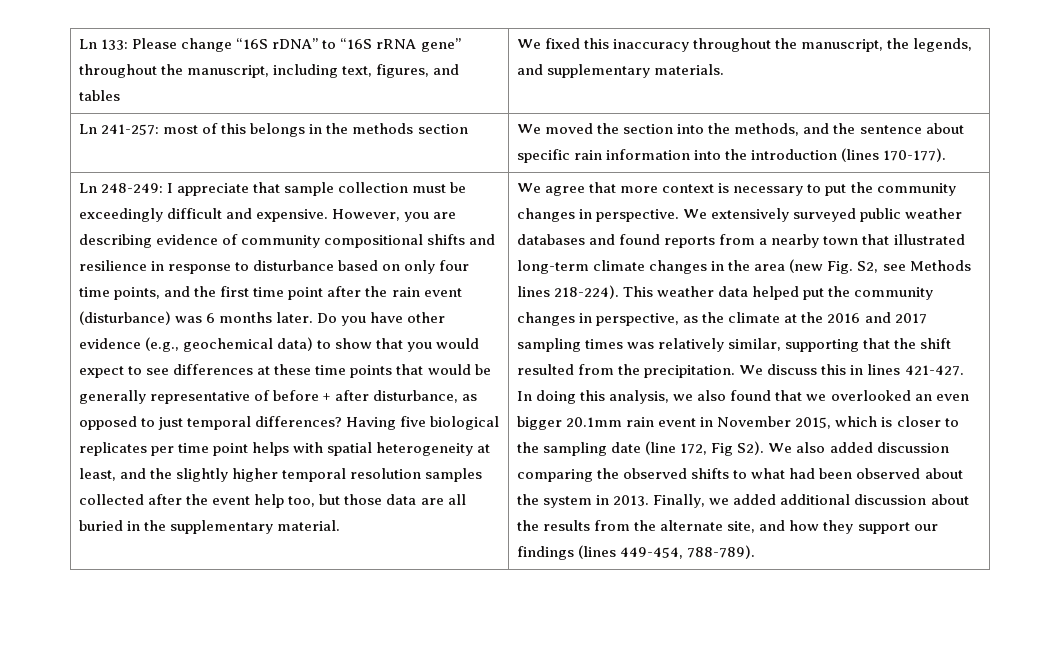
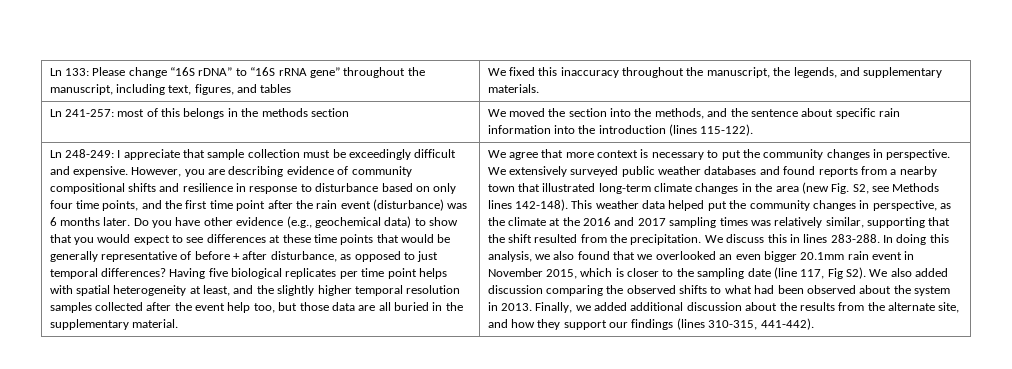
[883,148,947,162] 170-177). -> [700,124,754,136] 115-122).
[554,285,620,299] 218-224). -> [514,199,568,211] 142-148).
[904,365,964,376] 421-427. -> [830,234,880,243] 283-288.
[680,443,708,455] 172, -> [800,269,825,279] 117,
[620,545,756,559] 449-454, 788-789). -> [708,318,814,330] 310-315, 441-442).

